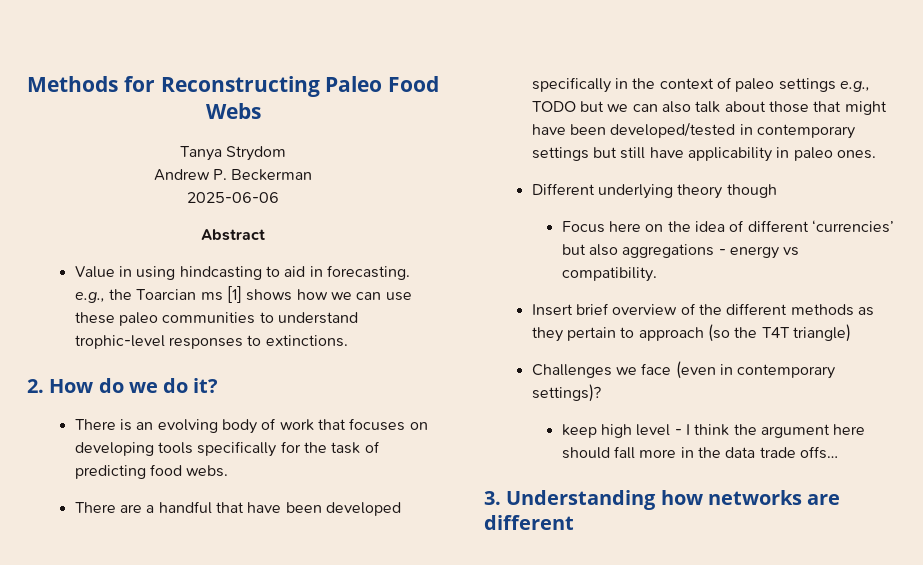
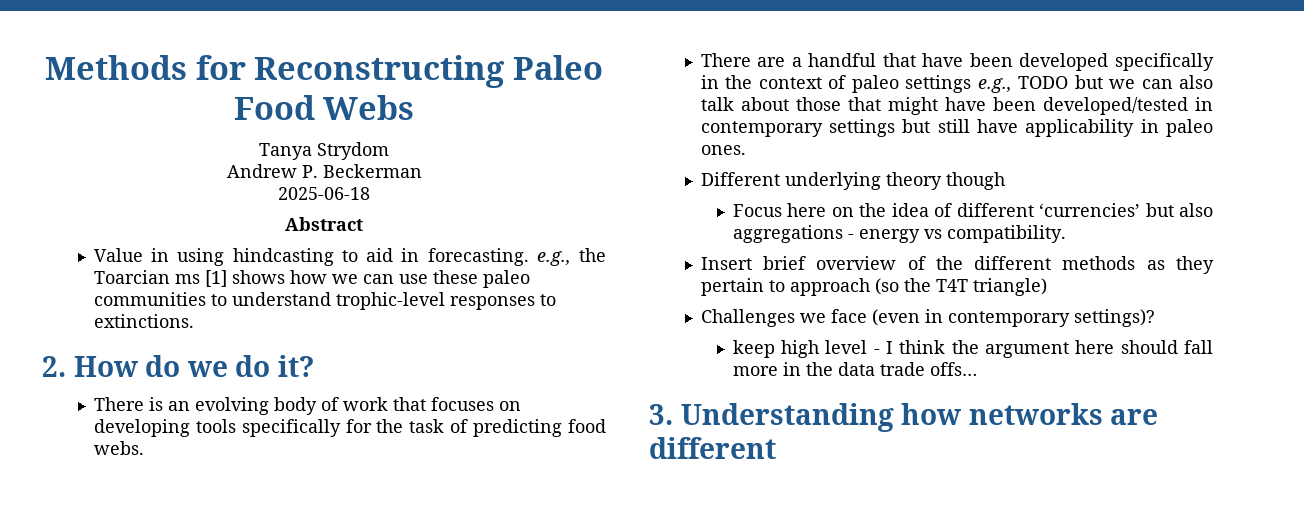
[187,192,279,203] 2025-06-06 -> [278,187,370,200] 2025-06-18

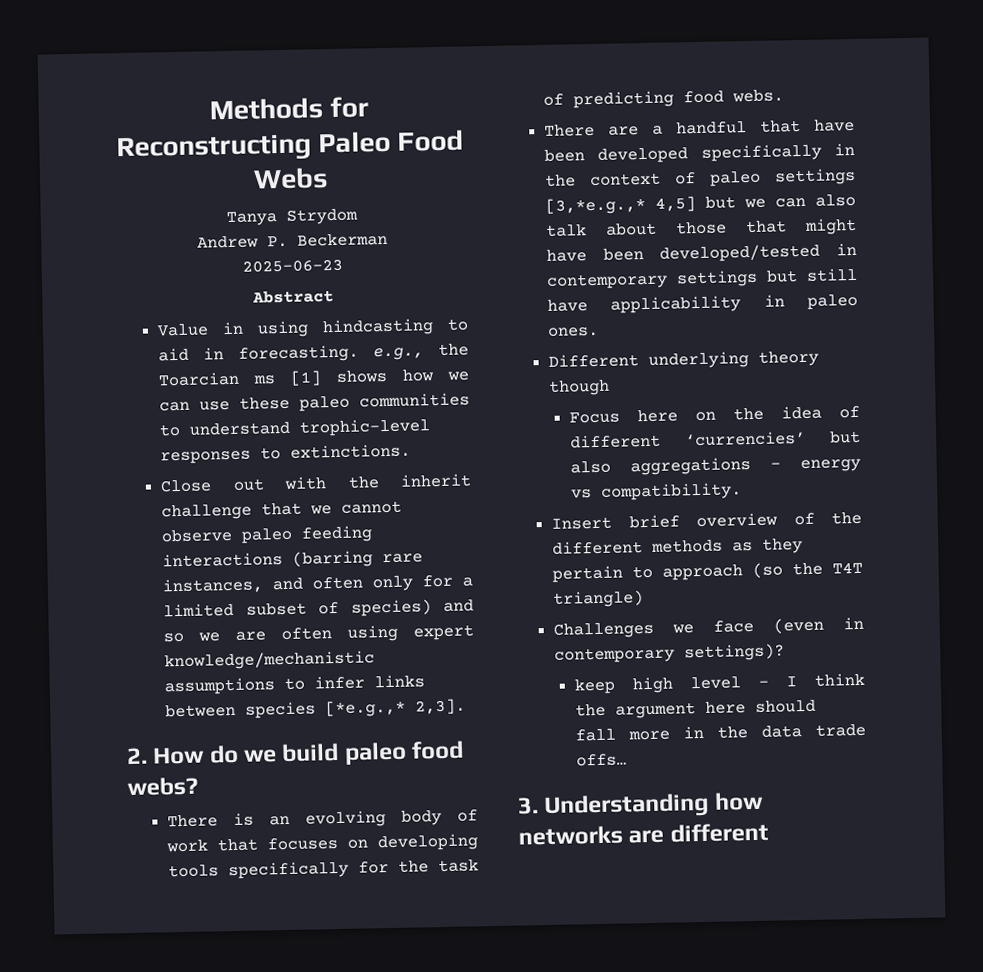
[278,187,370,200] 2025-06-18 -> [241,258,343,273] 2025-06-23
(194, 321) none -> [159,473,472,493] [160,500,402,521] [160,525,373,544] [161,550,423,568] [161,574,474,595] [162,599,474,618] [162,624,475,643] [163,650,375,671] [163,674,425,696] [164,698,466,719] // Close out with the inherit challenge that we cannot observe paleo feeding interactions (barring rare instances, and often only for a limited subset of species) and so we are often using expert knowledge/mechanistic assumptions to infer links between species [*e.g.,* 2,3].
[235,355,314,377] do it? -> [281,740,465,765] [127,776,198,797] build paleo food webs?
[977,76,1069,93] e.g., TODO -> [544,196,696,215] [3,*e.g.,* 4,5]

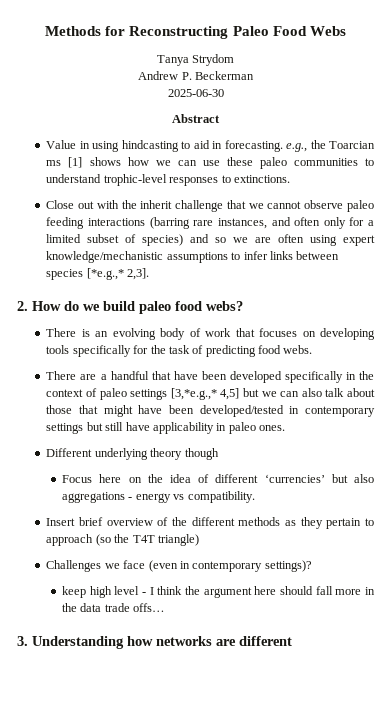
[241,258,343,273] 2025-06-23 -> [167,89,224,97] 2025-06-30

